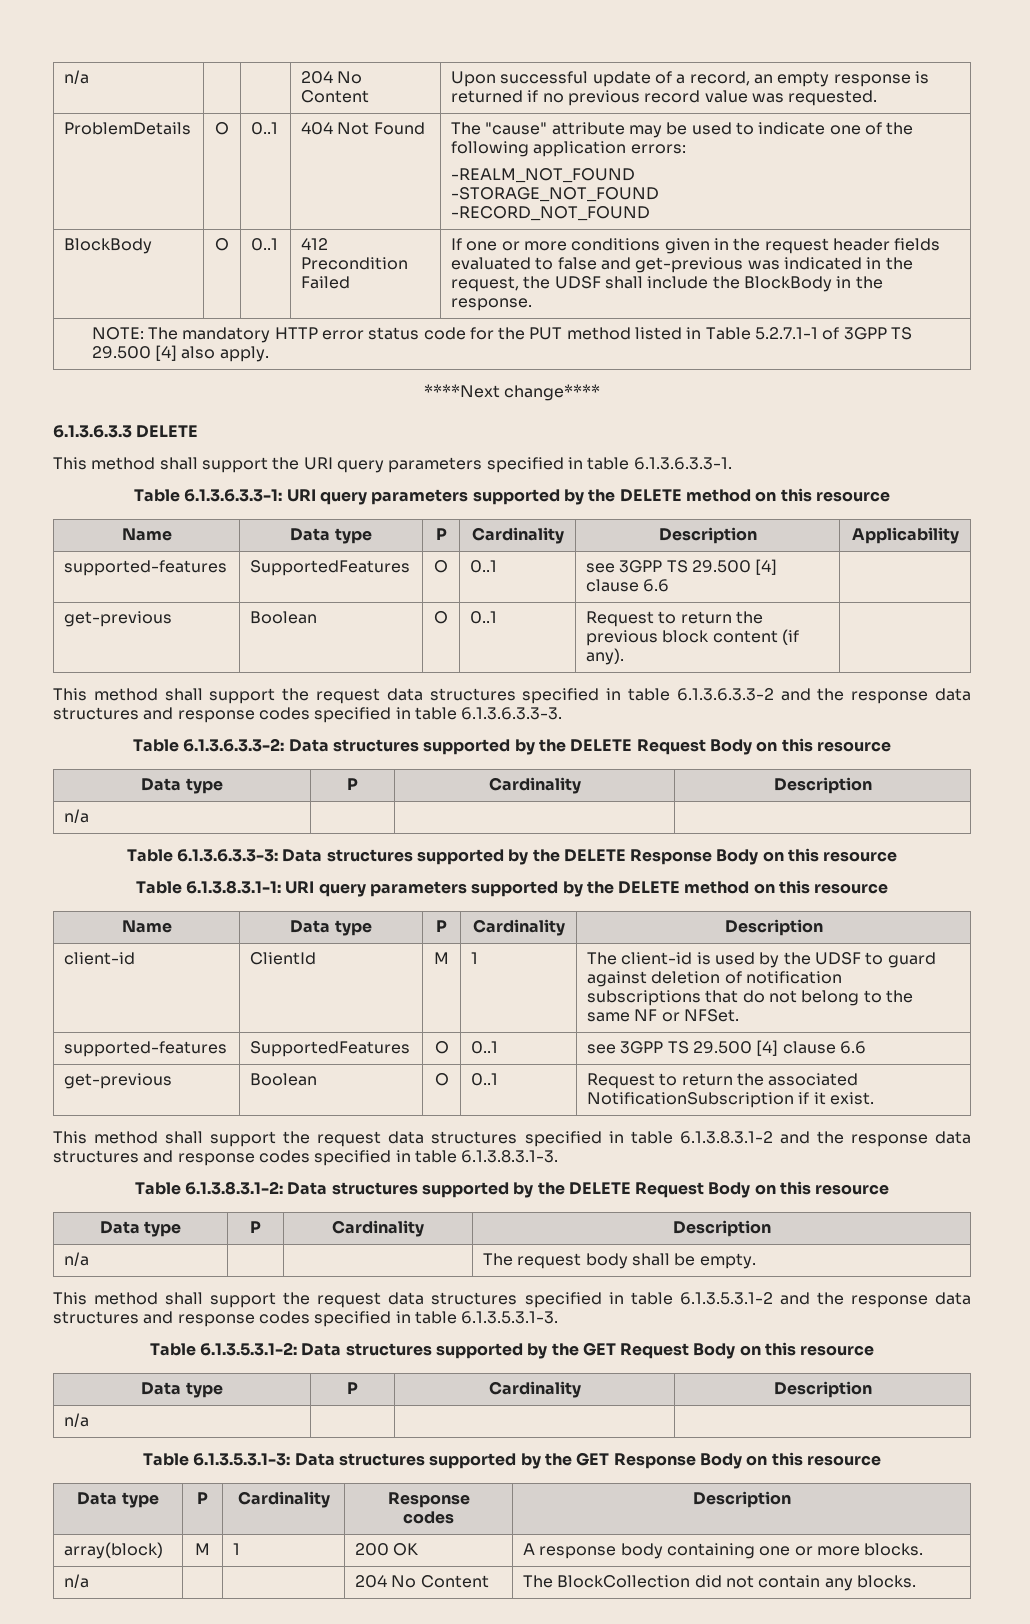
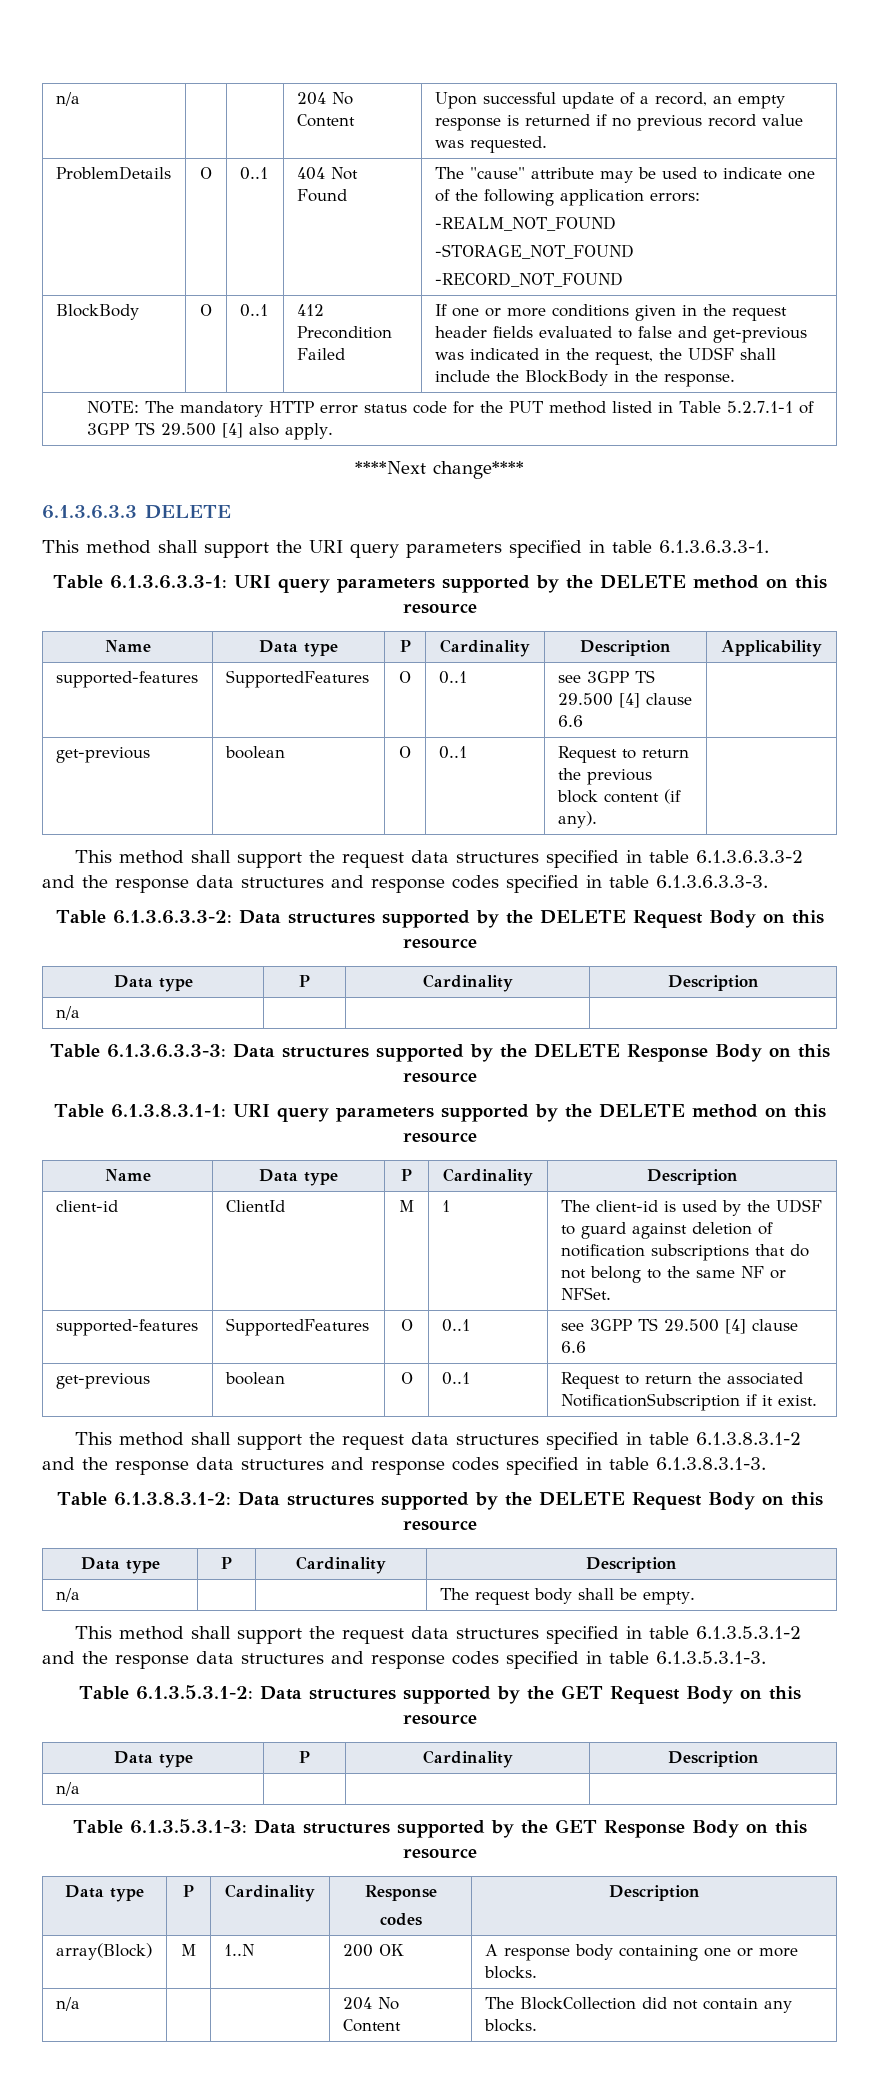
[250,611,318,624] Boolean -> [224,746,285,759] boolean
[250,1073,318,1086] Boolean -> [224,1372,285,1385] boolean
[64,1542,164,1559] [195,1543,210,1555] [233,1543,241,1555] array(block) | M | 1 -> [55,1943,152,1960] [181,1944,196,1956] [223,1944,255,1956] array(Block) | M | 1..N

